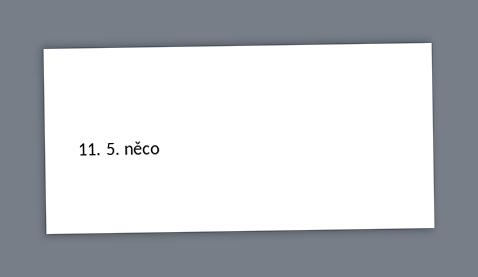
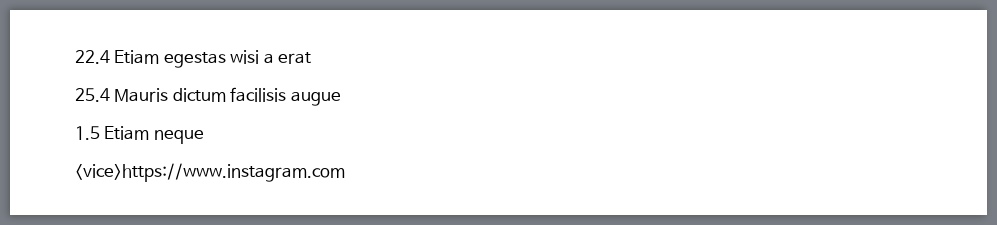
[78,141,162,156] 11. 5. něco -> [75,50,312,68] [75,87,341,106] [75,126,204,144] [75,163,345,182] 22.4 Etiam egestas wisi a erat // 25.4 Mauris dictum facilisis augue // 1.5 Etiam neque // <vice>https://www.instagram.com

